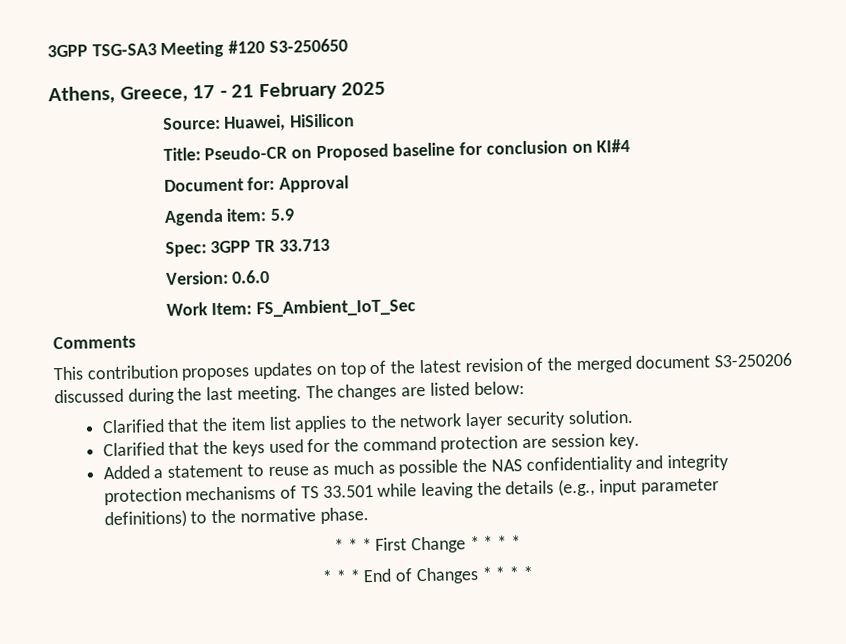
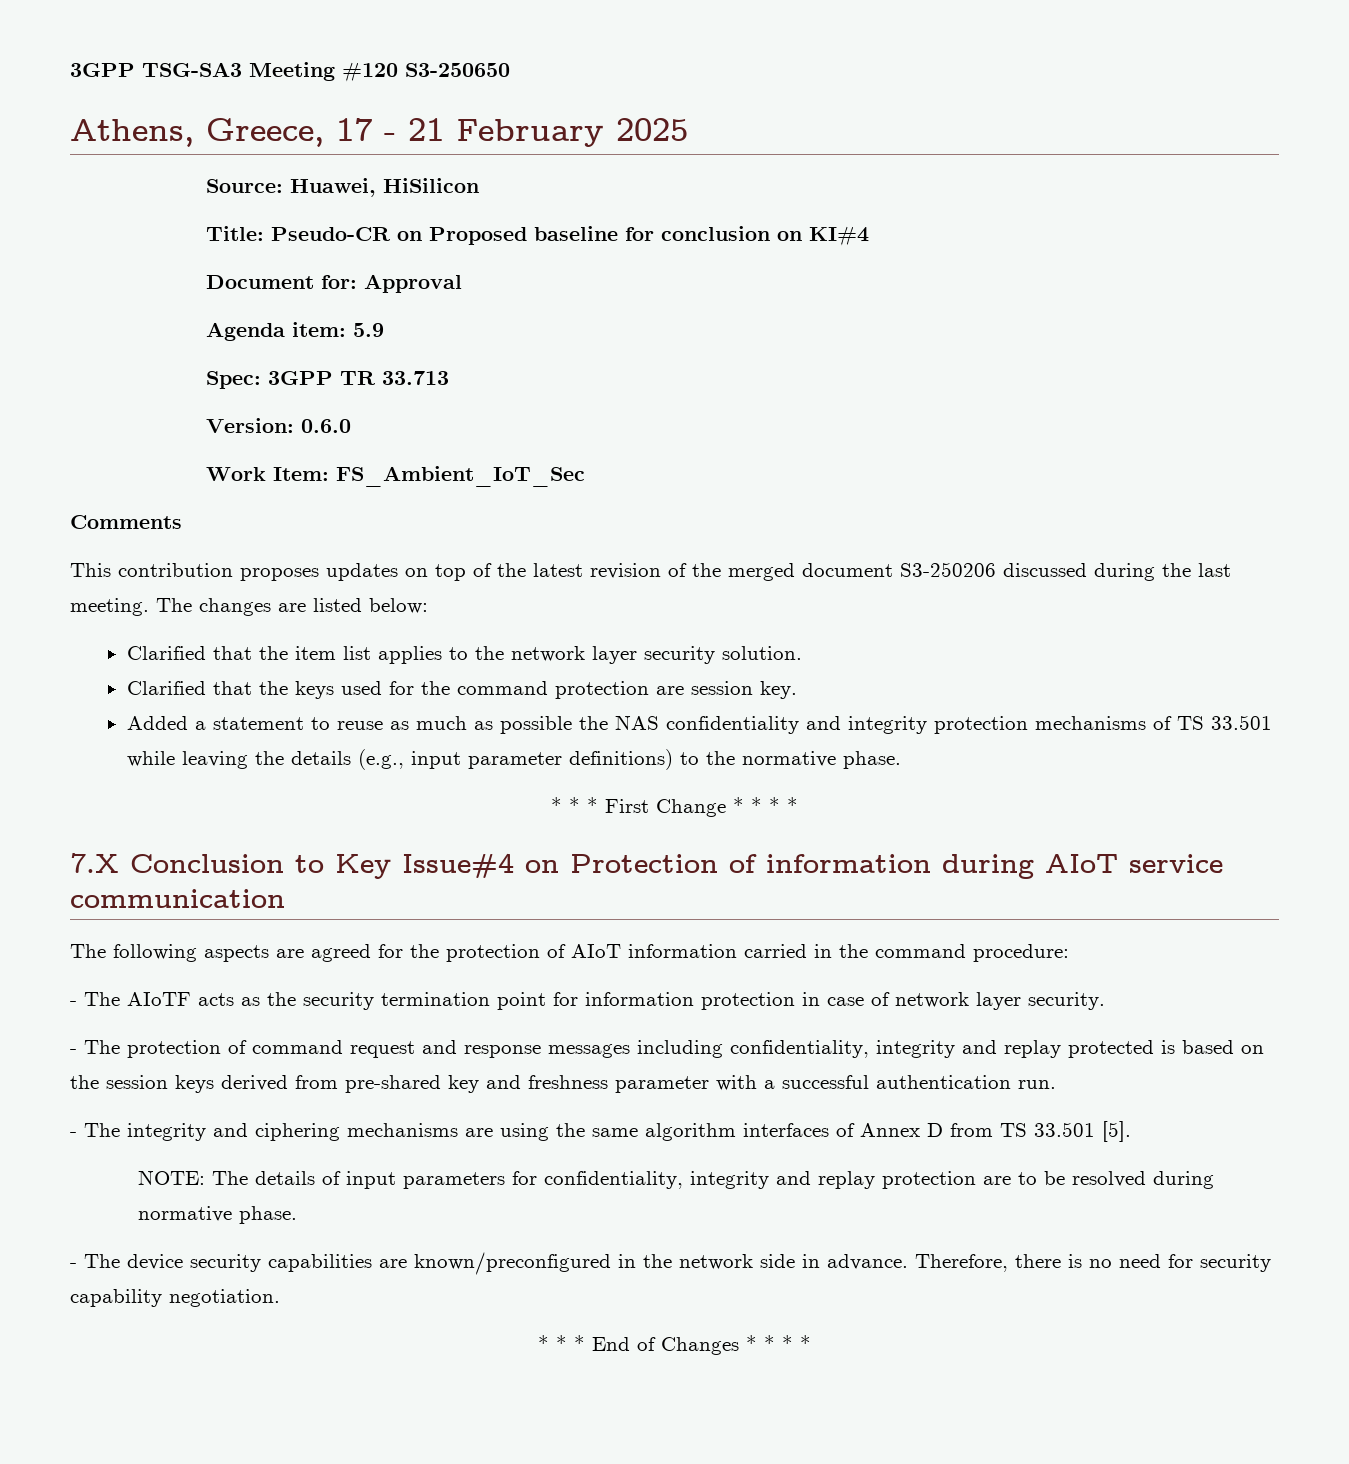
(521, 542) none -> [70,853,1223,879] [70,889,285,908] [70,944,1069,962] [70,992,1105,1010] [70,1040,1264,1058] [70,1075,1056,1093] [70,1121,1131,1142] [138,1170,1215,1189] [138,1206,298,1224] [70,1252,1271,1275] [70,1289,280,1307] // 7.X Conclusion to Key Issue#4 on Protection of information during AIoT service communication // The following aspects are agreed for the protection of AIoT information carried in the command procedure: // - The AIoTF acts as the security termination point for information protection in case of network layer security. // - The protection of command request and response messages including confidentiality, integrity and replay protected is based on the session keys derived from pre-shared key and freshness parameter with a successful authentication run. // - The integrity and ciphering mechanisms are using the same algorithm interfaces of Annex D from TS 33.501 [5]. // NOTE: The details of input parameters for confidentiality, integrity and replay protection are to be resolved during normative phase. // - The device security capabilities are known/preconfigured in the network side in advance. Therefore, there is no need for security capability negotiation.

